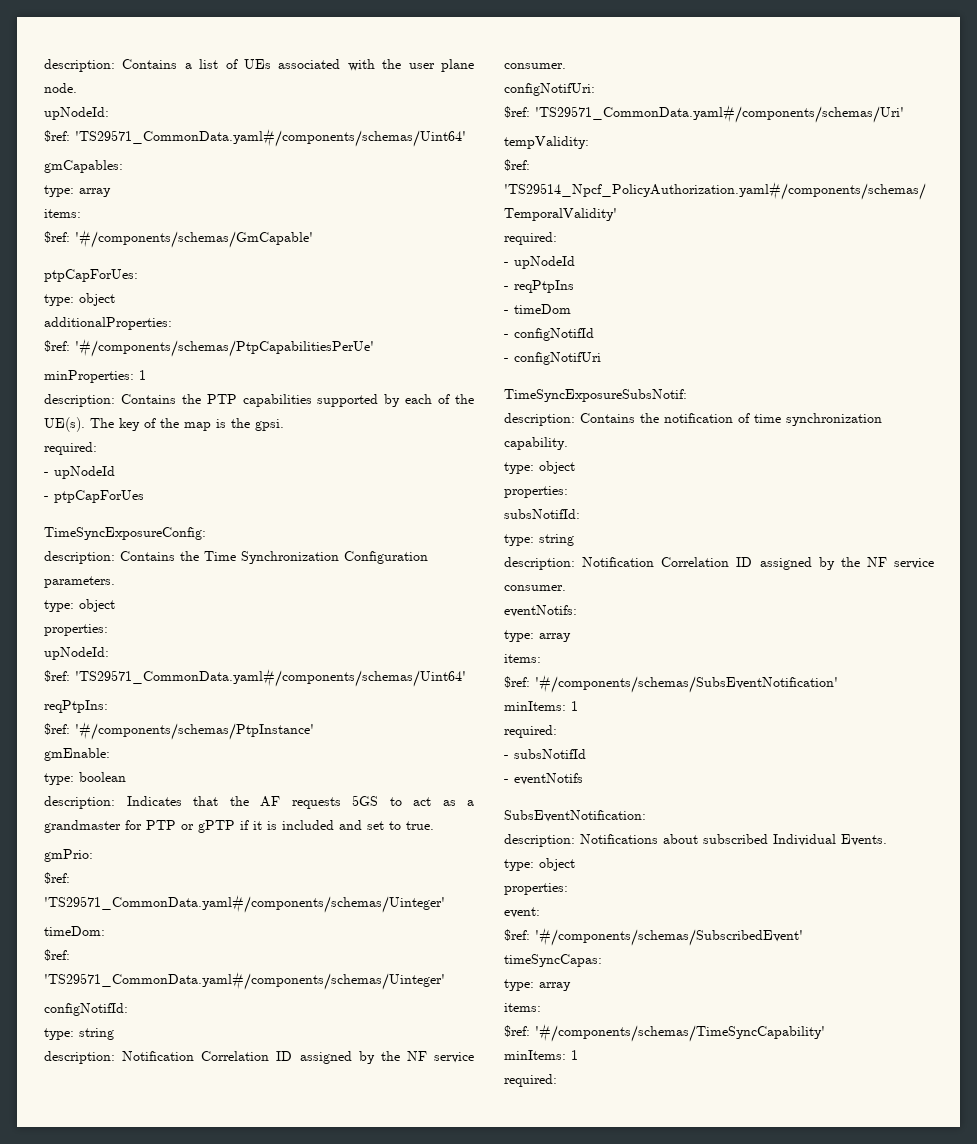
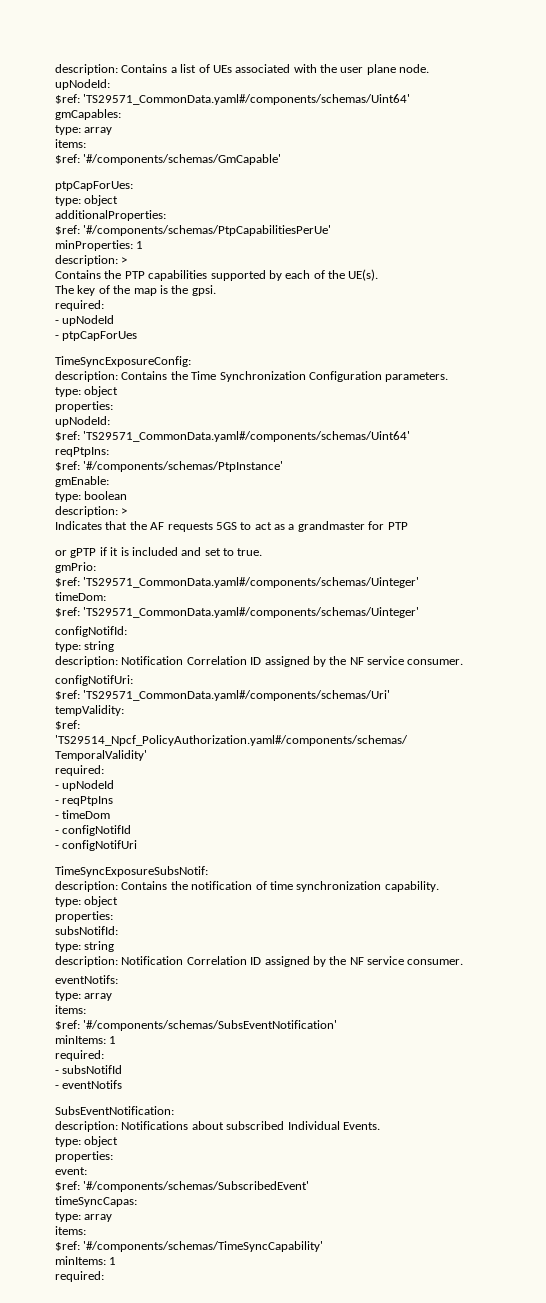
(115, 400) none -> [121,257,128,264] > //
(85, 424) none -> (379, 275) //
(115, 802) none -> [121,508,128,515] > //
(176, 825) none -> (408, 526) //

